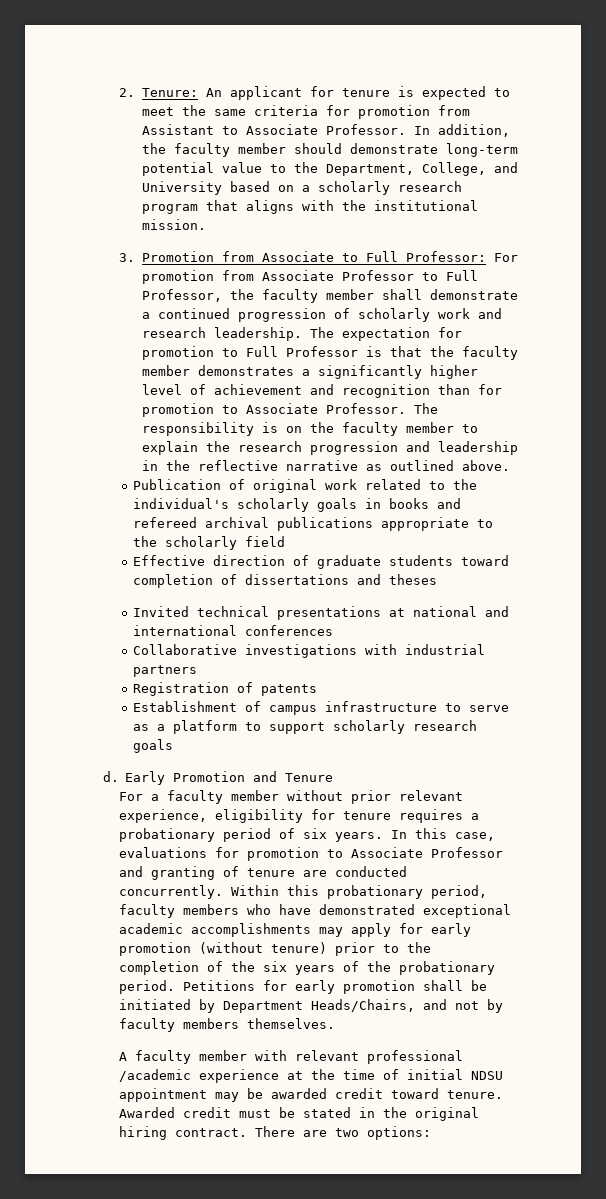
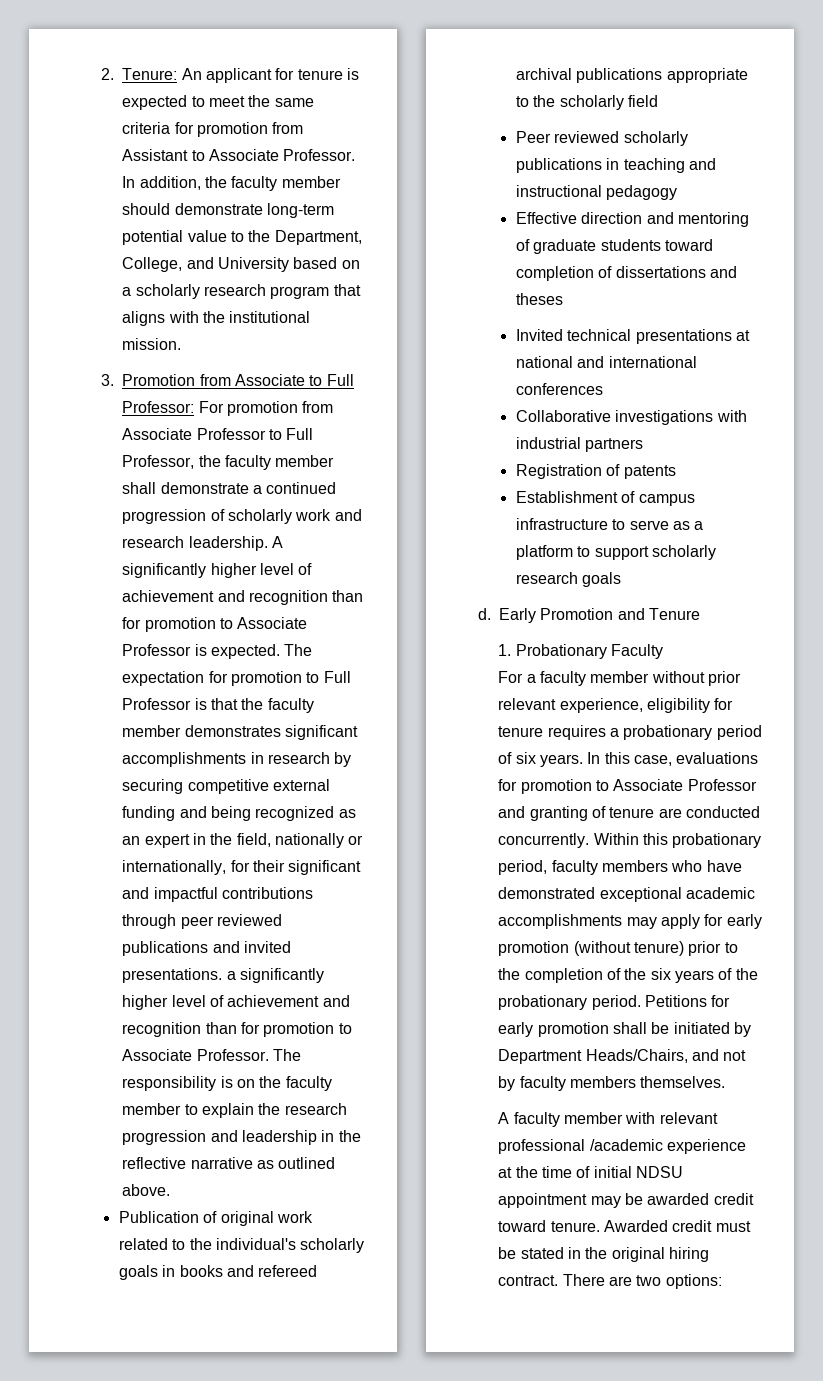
(302, 334) none -> [271,536,283,548] [122,563,313,578] [122,590,364,605] [122,617,308,632] [122,644,280,659] A significantly higher level of achievement and recognition than for promotion to Associate Professor is expected.
(294, 370) none -> [284,725,358,740] [122,752,352,767] [122,779,330,794] [122,806,356,821] [122,833,364,848] [122,860,362,875] [122,887,313,902] [122,914,282,929] [122,941,291,956] [122,968,223,983] significant accomplishments in research by securing competitive external funding and being recognized as an expert in the field, nationally or internationally, for their significant and impactful contributions through peer reviewed publications and invited presentations.
(286, 541) none -> [515,131,688,146] [515,158,716,173] [515,185,678,200] // Peer reviewed scholarly publications in teaching and instructional pedagogy
(286, 560) none -> [646,212,749,227] and mentoring
(334, 777) none -> [498,644,663,659] // 1. Probationary Faculty

